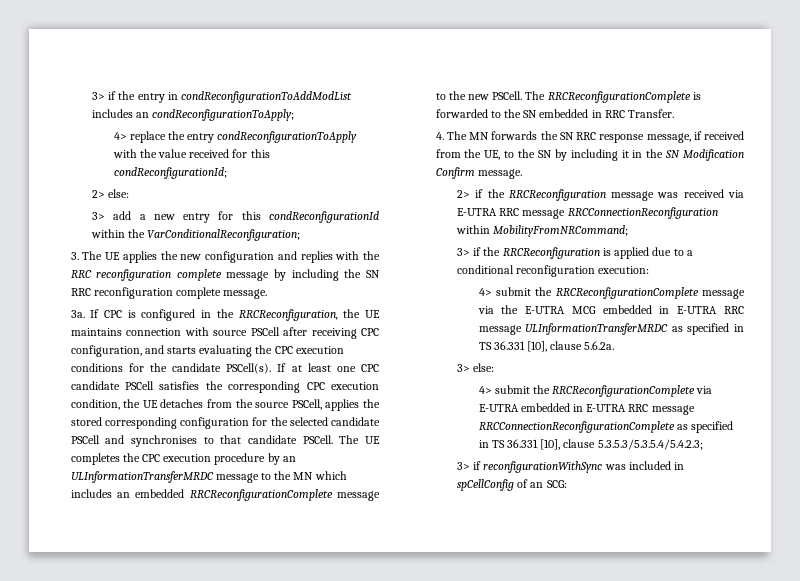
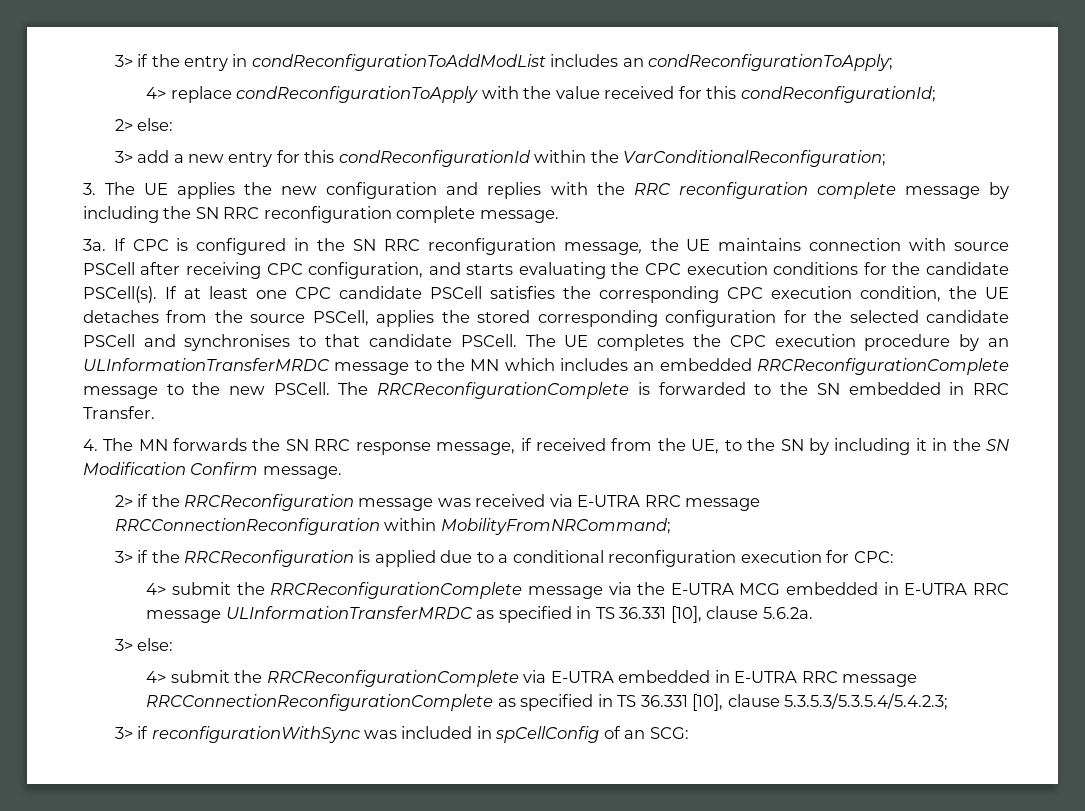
[167,131,215,143] the entry -> (232, 94) none
[238,309,338,321] RRCReconfiguration, -> [353,238,643,255] SN RRC reconfiguration message,
[598,266,650,274] execution: -> [740,550,894,563] execution for CPC:

